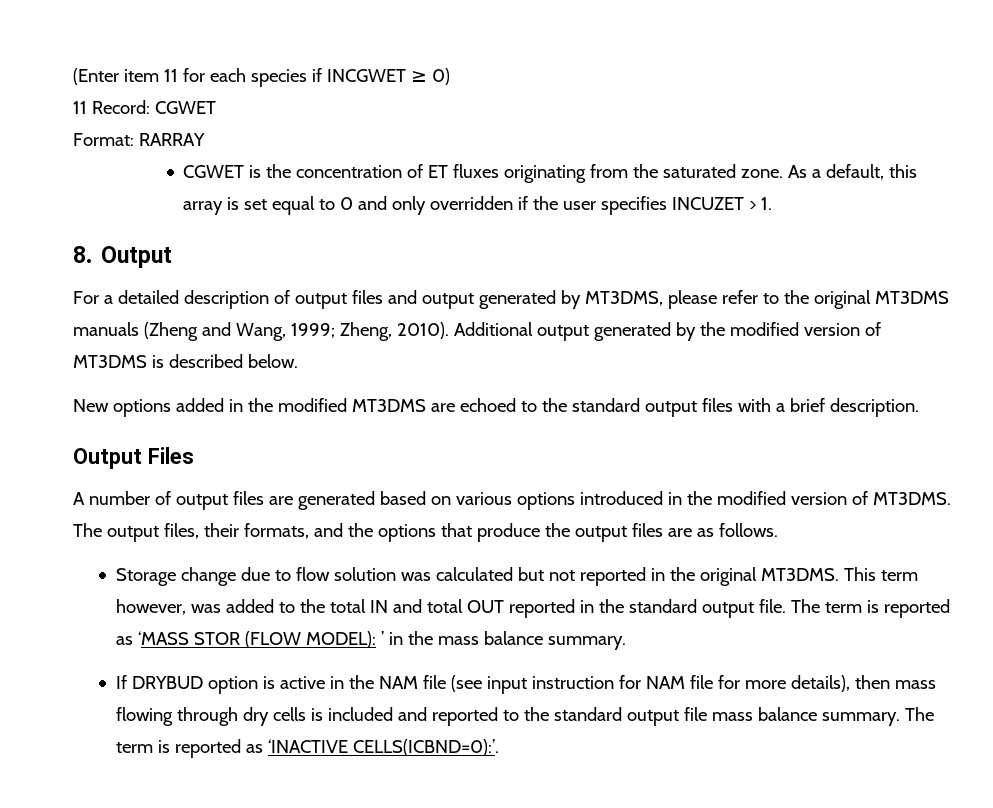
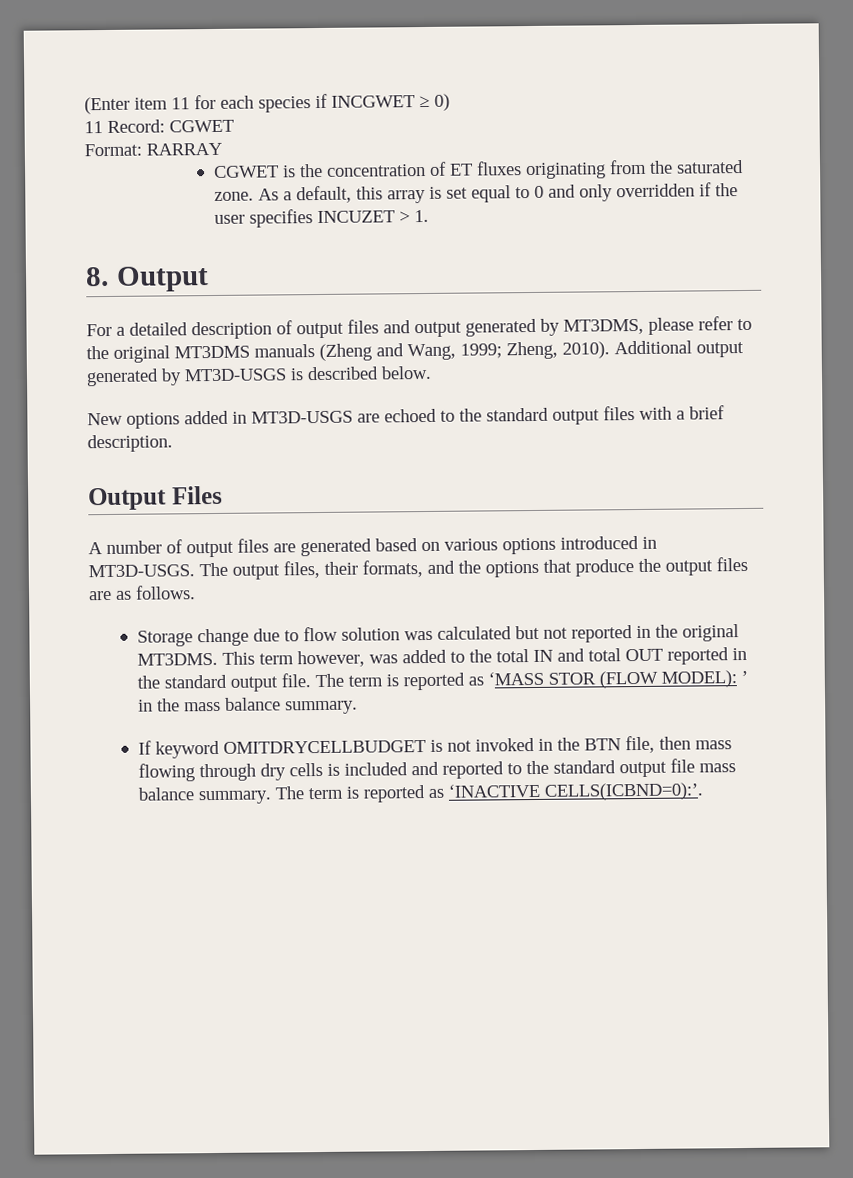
[699,322,881,336] [73,355,147,368] the modified version of MT3DMS -> [184,368,287,382] MT3D-USGS
[247,398,426,412] the modified MT3DMS -> [251,410,353,424] MT3D-USGS
[686,491,951,505] the modified version of MT3DMS. -> [88,564,195,578] MT3D-USGS.
[131,675,850,694] DRYBUD option is active in the NAM file (see input instruction for NAM file for more details), -> [154,735,655,759] keyword OMITDRYCELLBUDGET is not invoked in the BTN file,

